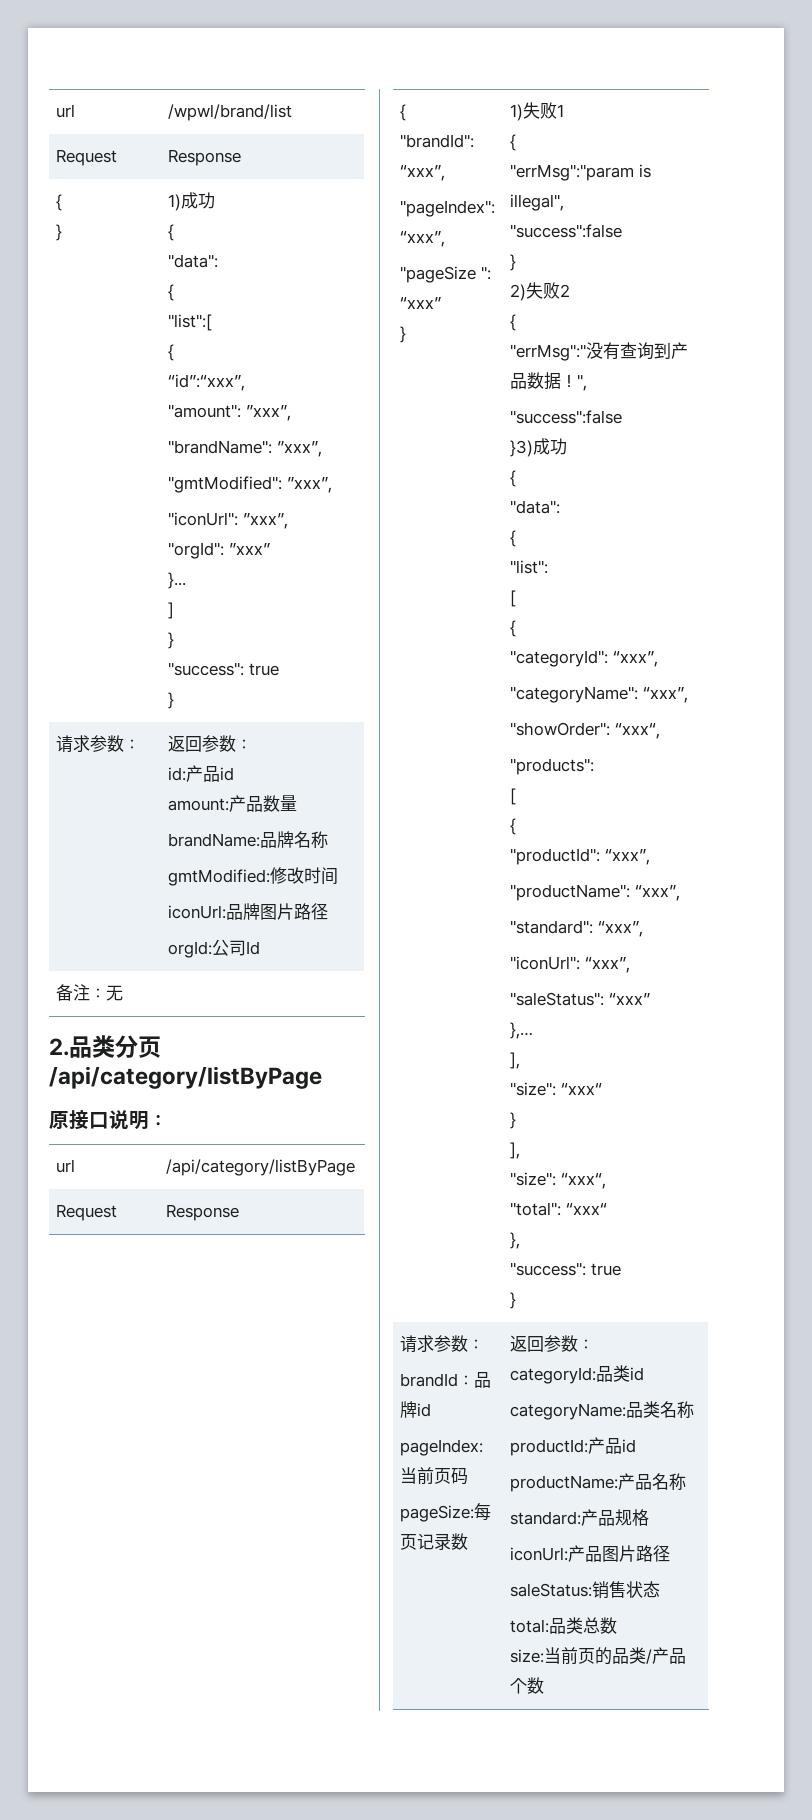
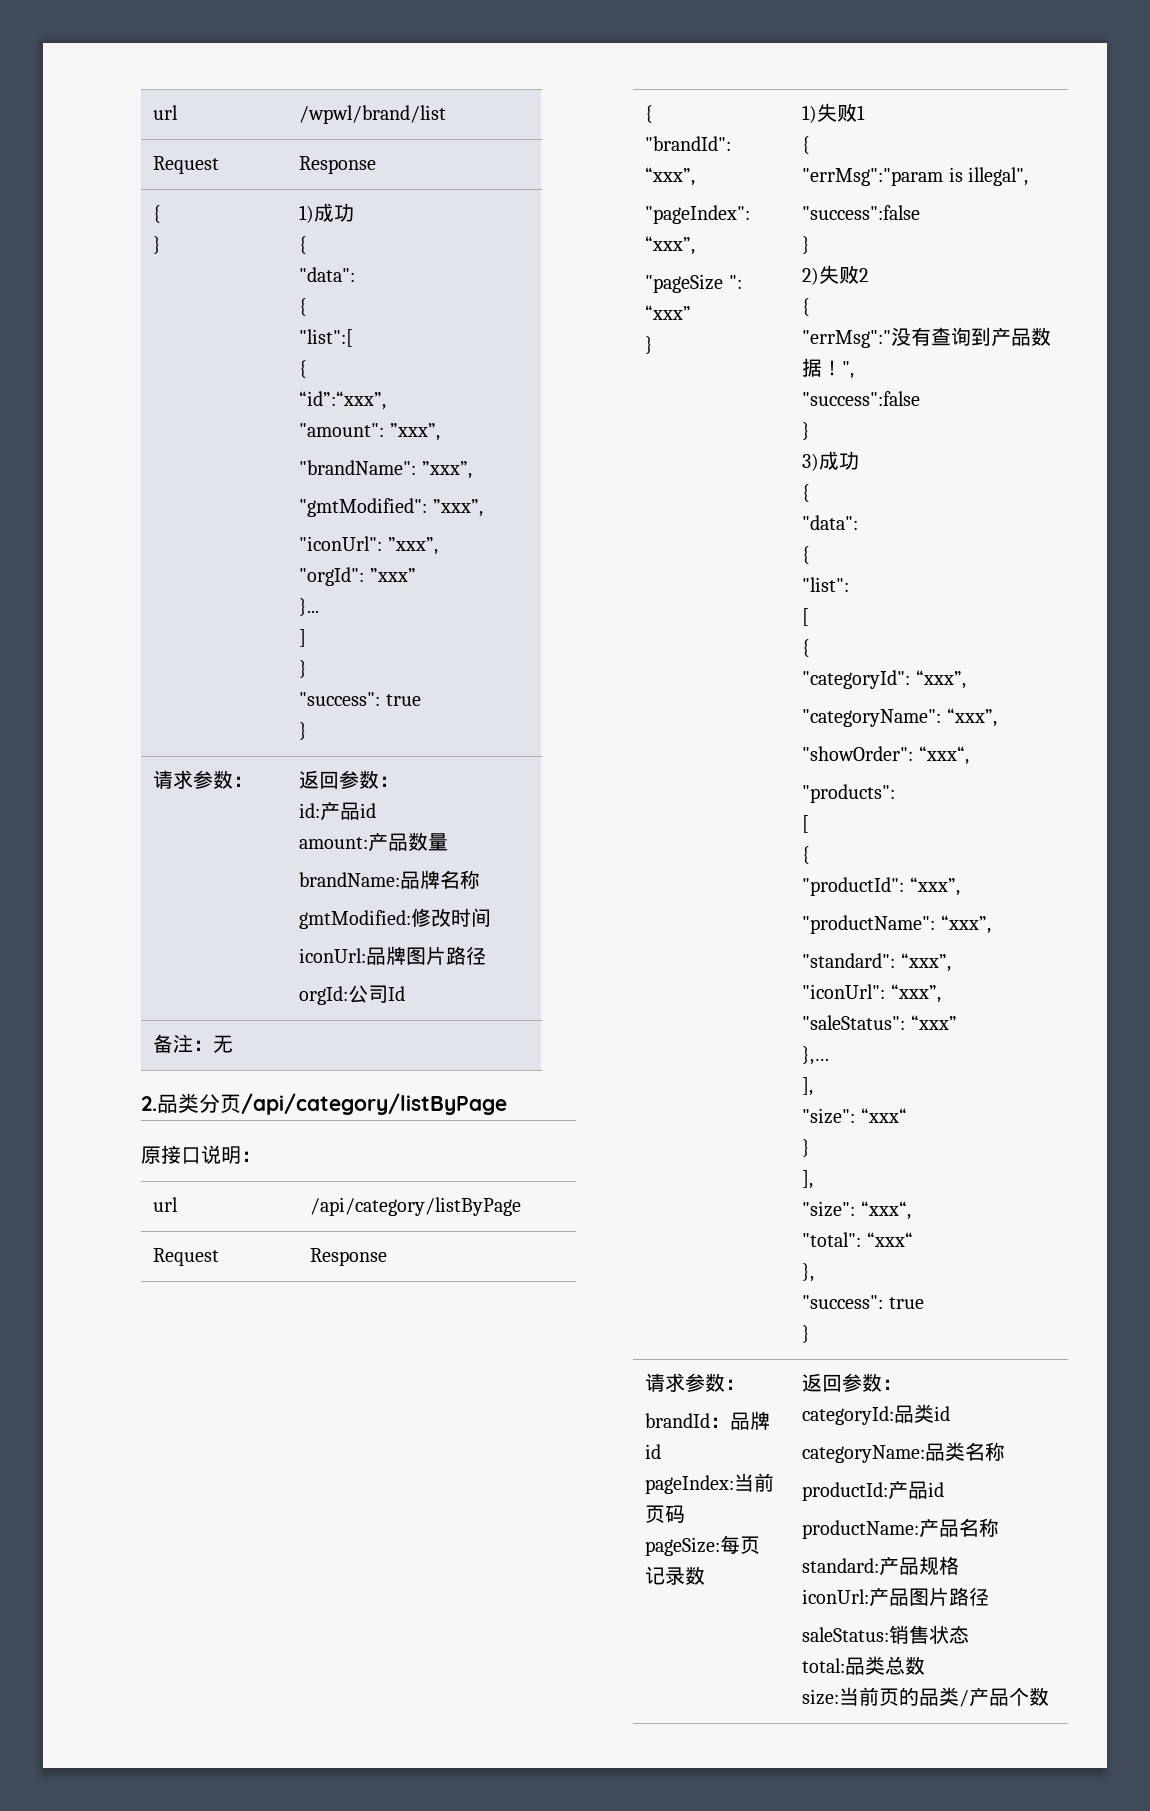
[510,440,534,457] }3) -> [802,422,811,440] [802,453,820,471] } // 3)

